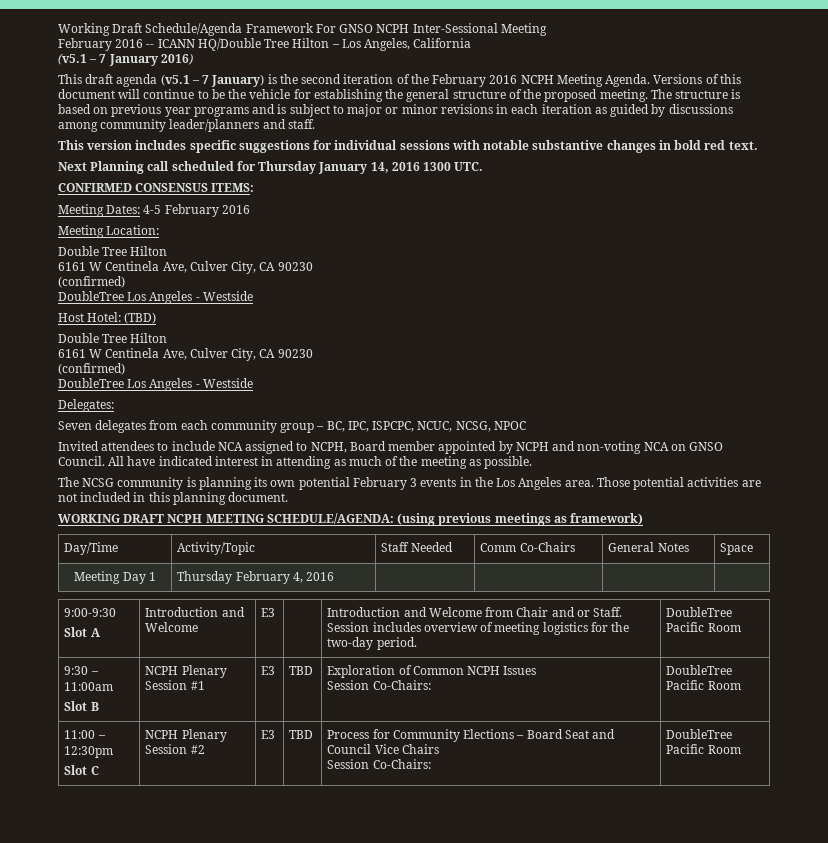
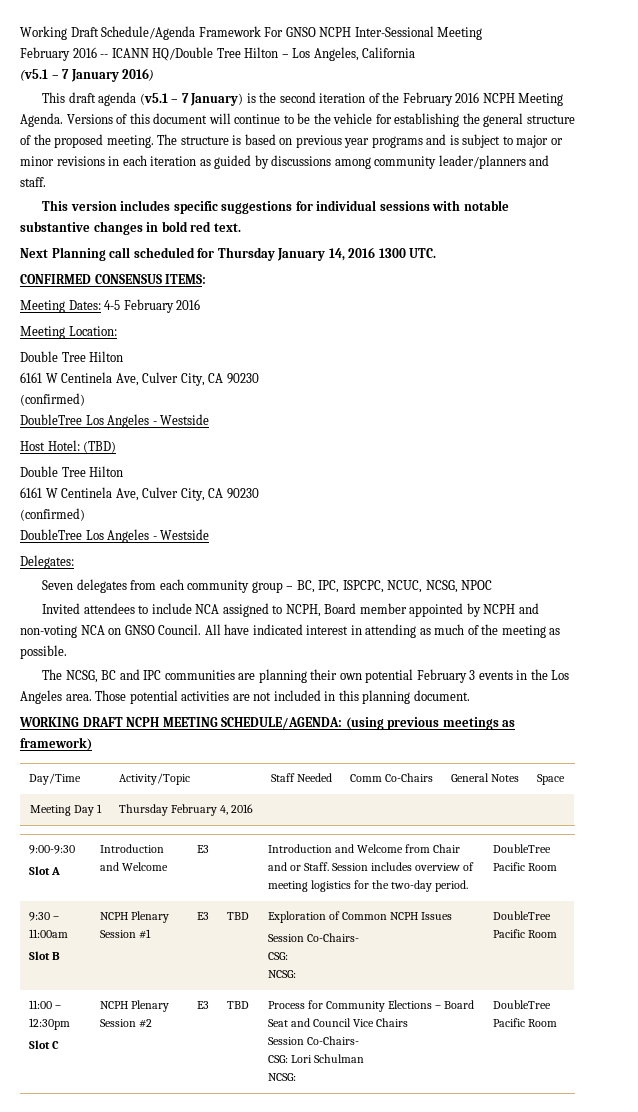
[82,477,268,490] NCSG community is planning its -> [65,669,338,683] NCSG, BC and IPC communities are planning their
[372,680,431,690] Co-Chairs: -> [306,933,359,942] [267,952,288,960] [267,970,296,978] Co-Chairs- // CSG: // NCSG:
[372,759,431,769] Co-Chairs: -> [306,1036,359,1045] [267,1054,365,1063] [267,1073,296,1081] Co-Chairs- // CSG: Lori Schulman // NCSG:

